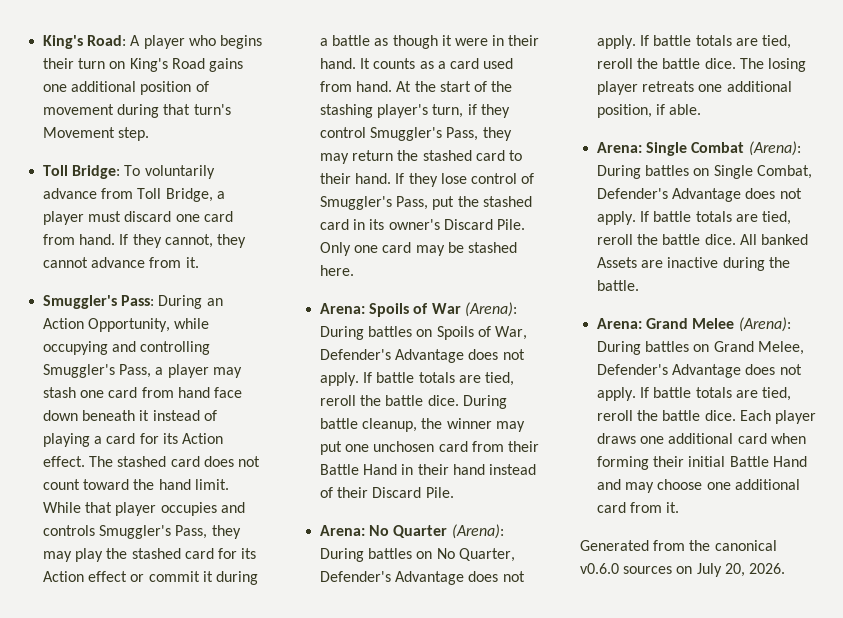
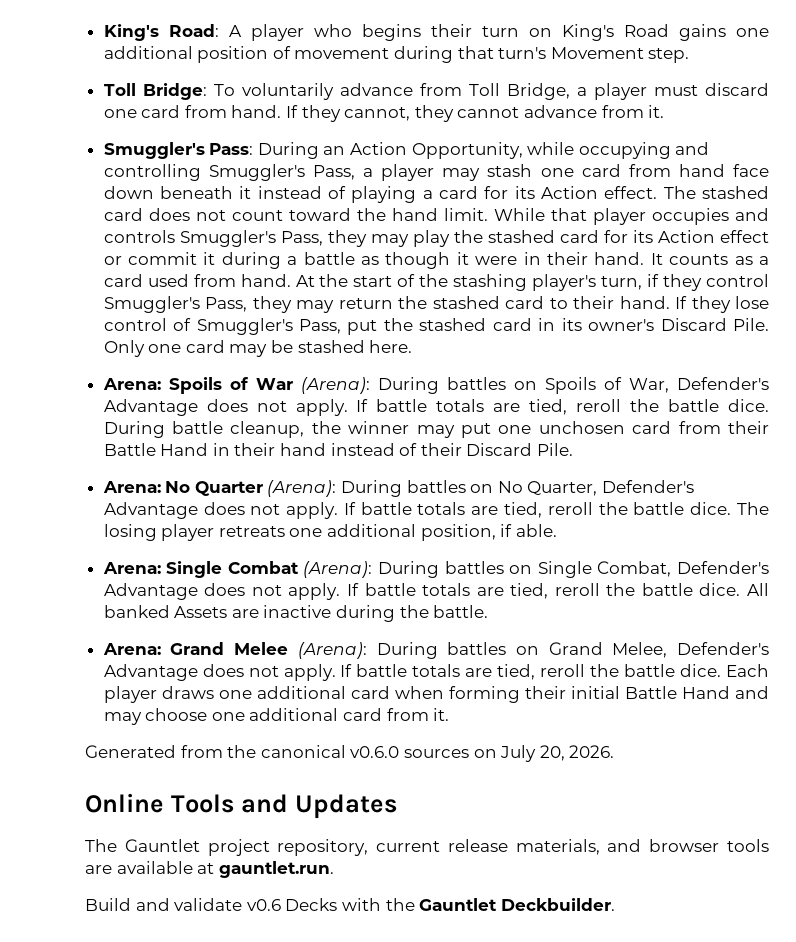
(785, 568) none -> [85,793,397,819] [85,839,769,856] [85,861,334,878] [85,898,615,911] // Online Tools and Updates // The Gauntlet project repository, current release materials, and browser tools are available at gauntlet.run. // Build and validate v0.6 Decks with the Gauntlet Deckbuilder.

